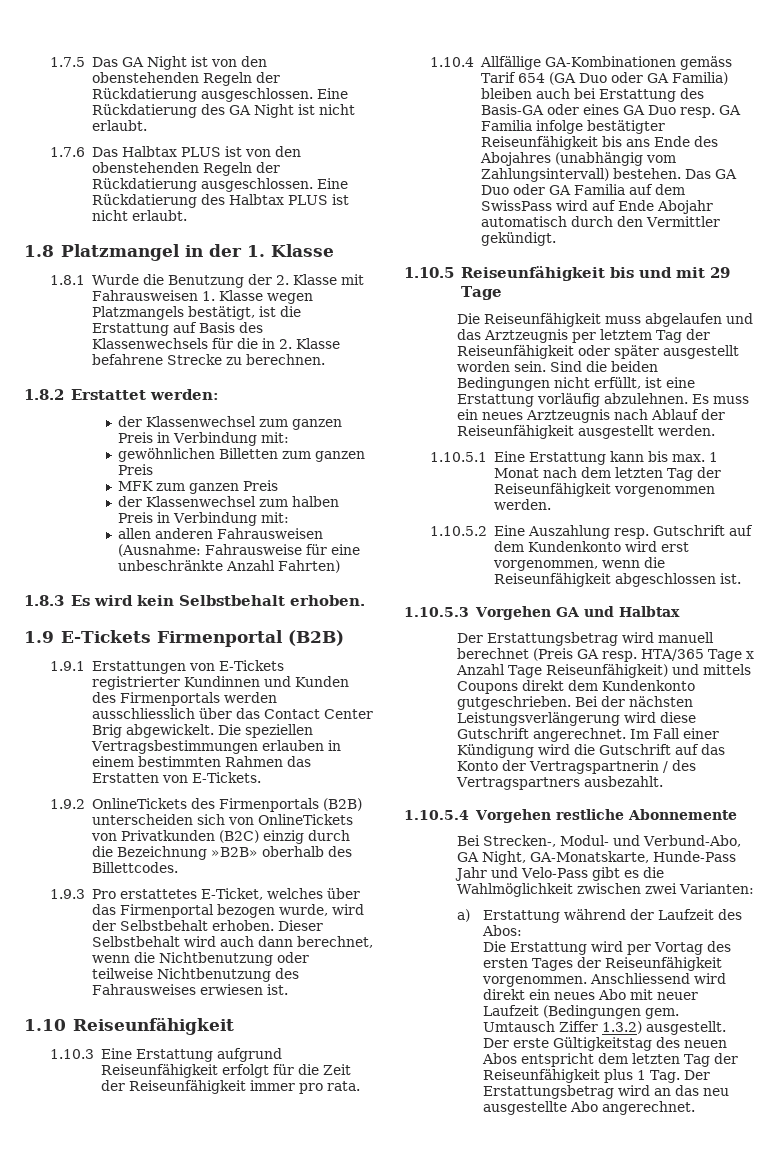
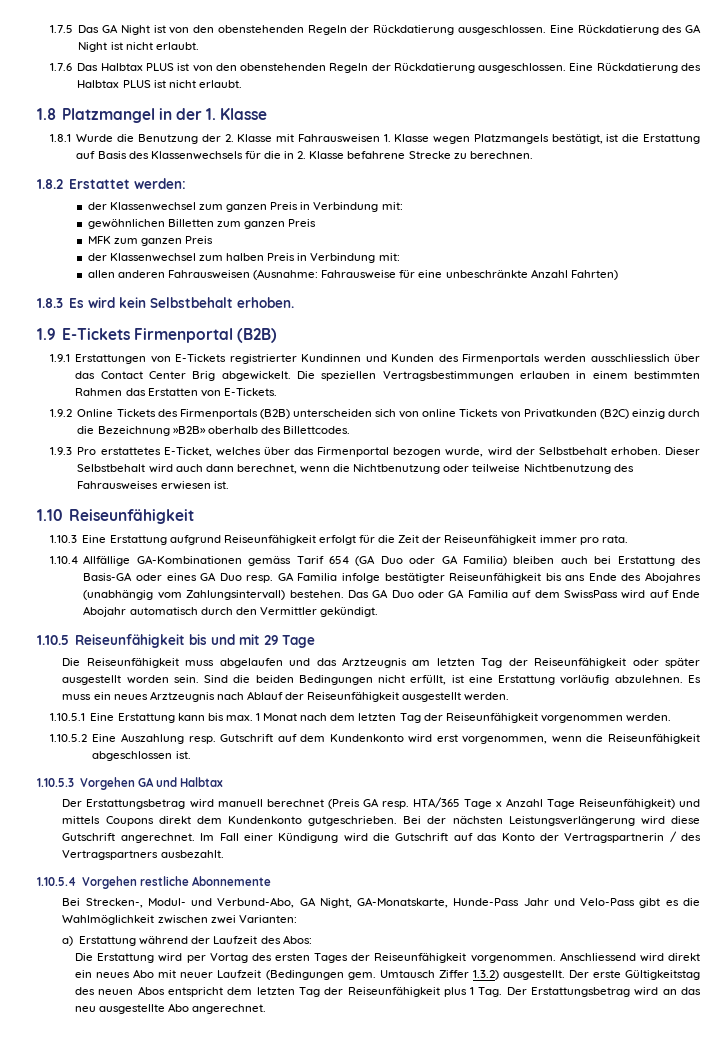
[92,798,188,809] OnlineTickets -> [77,409,156,417] Online Tickets
[258,814,354,825] OnlineTickets -> [422,409,499,417] online Tickets
[571,329,652,343] per letztem -> [412,658,475,666] am letzten

